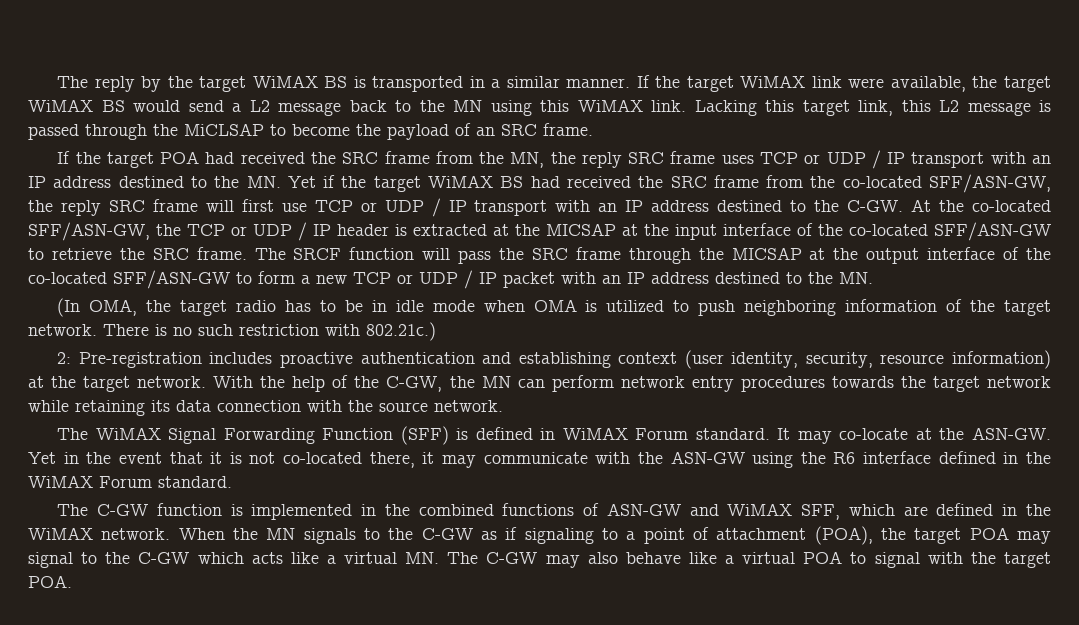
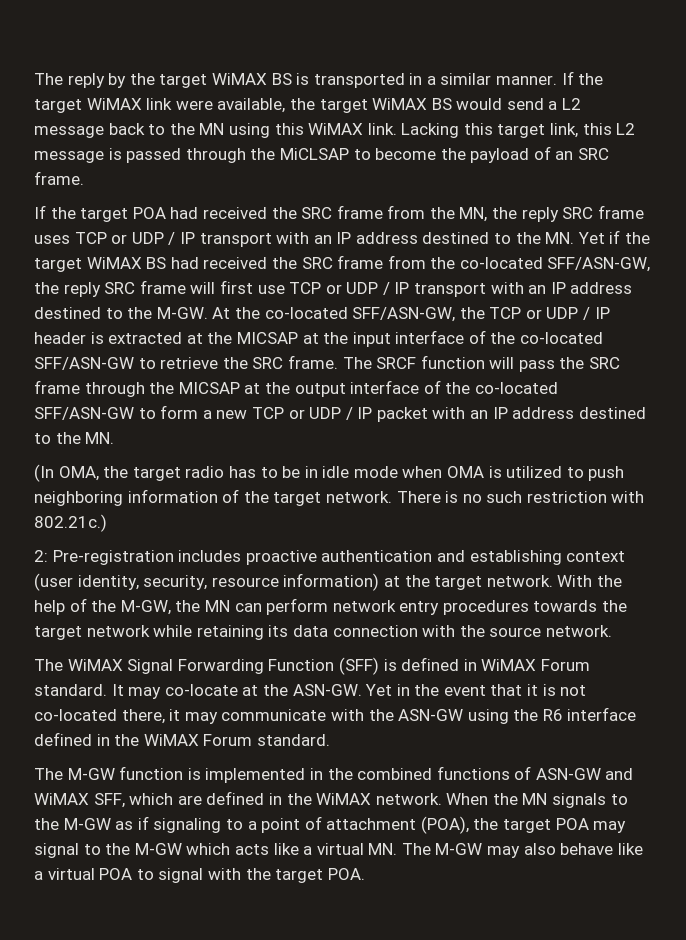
[847,200,904,212] C-GW. -> [156,307,208,319] M-GW.
[386,376,443,392] C-GW, -> [120,600,171,615] M-GW,
[97,504,149,516] C-GW -> [67,768,115,780] M-GW
[421,528,473,540] C-GW -> [63,818,111,830] M-GW
[138,552,190,564] C-GW -> [134,843,182,855] M-GW
[486,552,538,564] C-GW -> [435,843,483,855] M-GW

